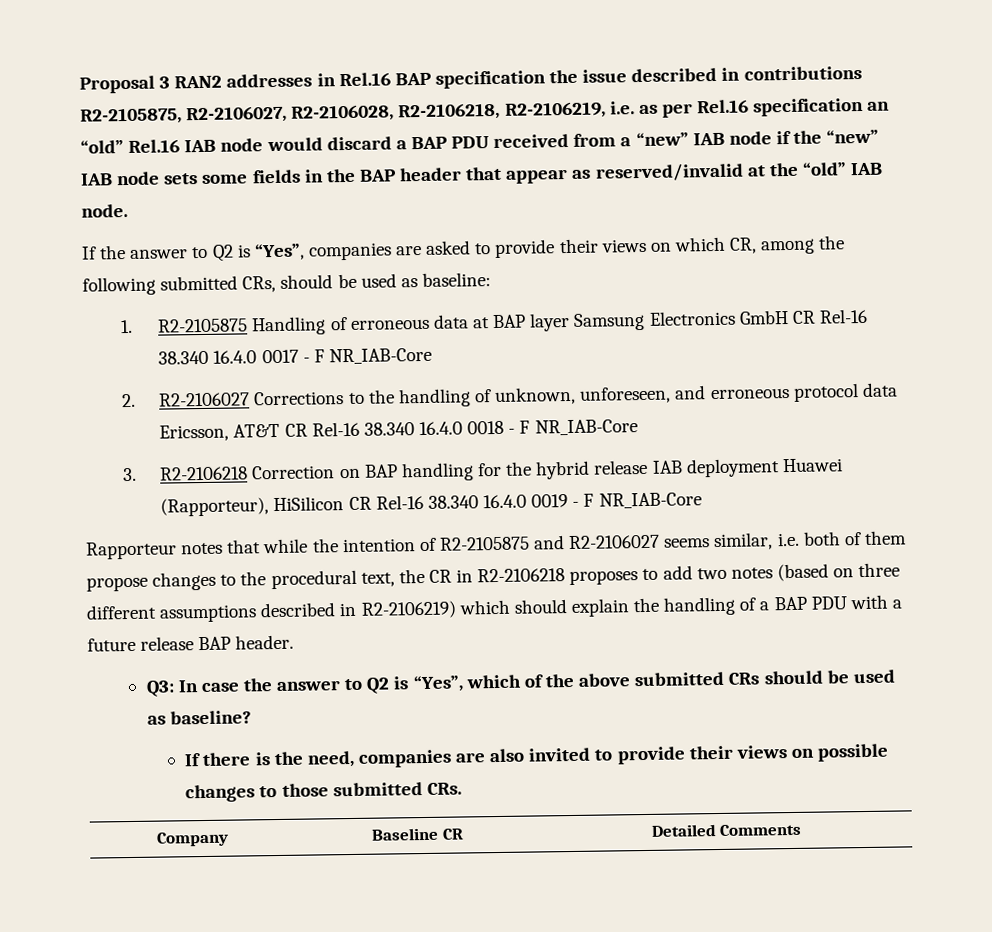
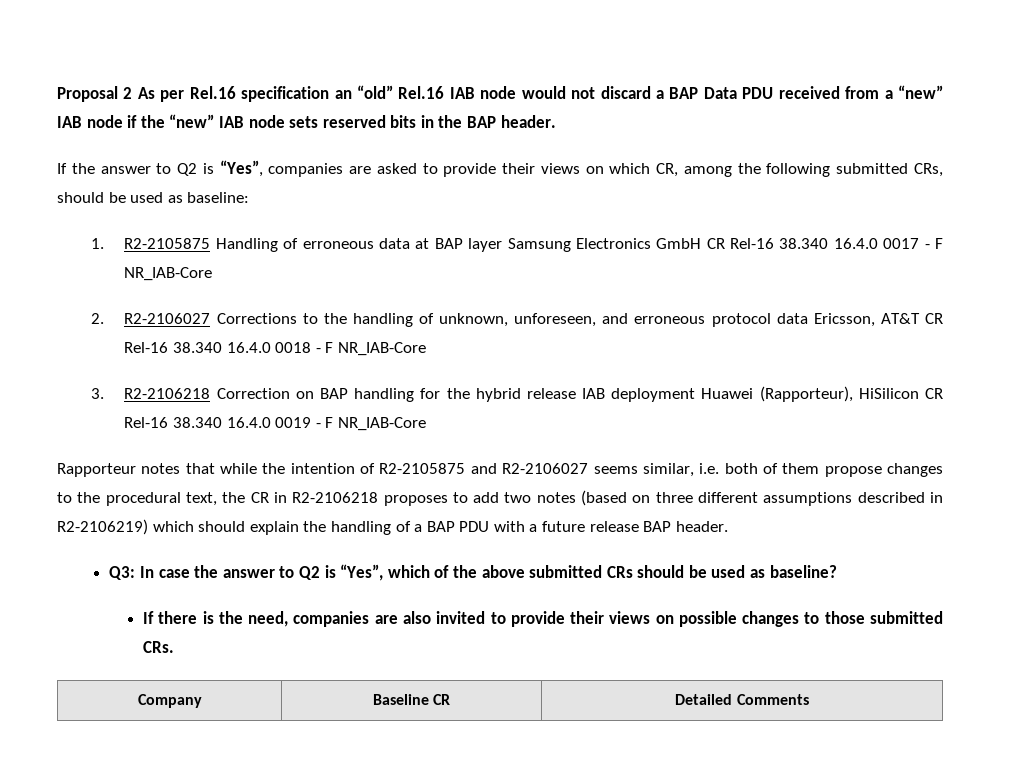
[159,65,862,89] [80,101,658,125] 3 RAN2 addresses in Rel.16 BAP specification the issue described in contributions R2-2105875, R2-2106027, R2-2106028, R2-2106218, R2-2106219, i.e. as -> [123,87,155,99] 2 As
(323, 144) none -> [571,87,596,99] not
(447, 143) none -> [703,87,737,99] Data
[202,169,301,184] some fields -> [322,115,417,128] reserved bits
[399,162,884,184] [81,203,128,218] header that appear as reserved/invalid at the “old” IAB node. -> [500,115,556,128] header.

